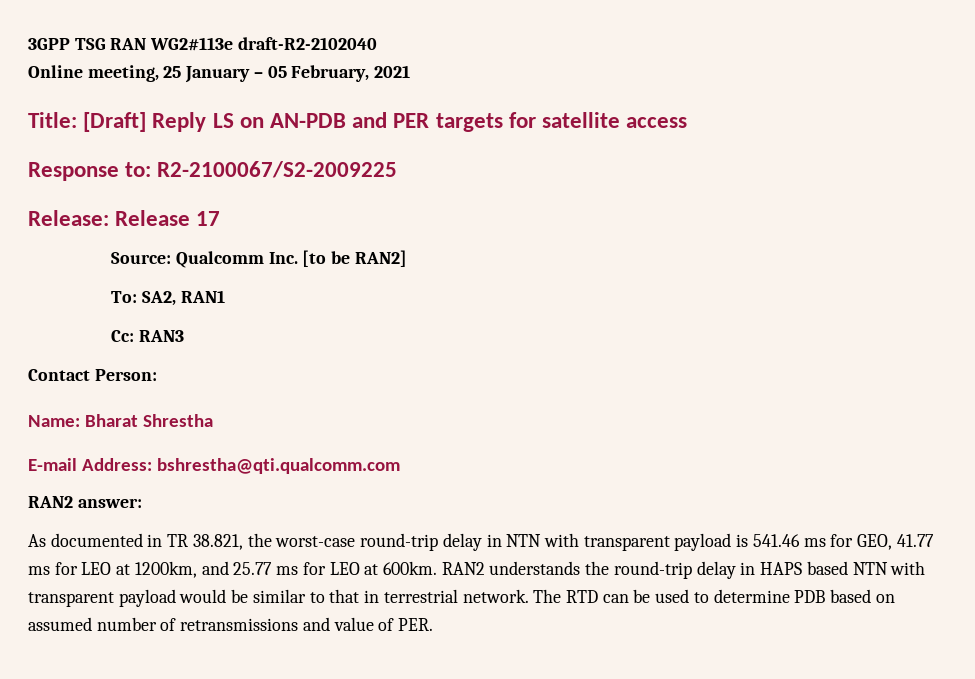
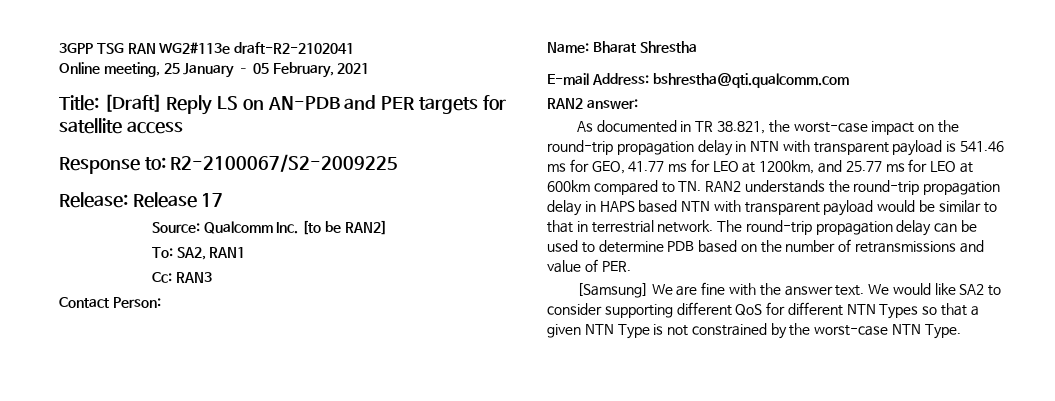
[237,37,377,50] draft-R2-2102040 -> [234,42,355,54] draft-R2-2102041
[360,533,439,551] round-trip -> [871,120,959,135] [547,140,694,155] impact on the round-trip propagation
[382,561,437,575] 600km. -> [547,180,702,195] 600km compared to TN.
(692, 570) none -> [923,181,1001,195] propagation
[565,590,598,603] RTD -> [745,220,932,236] round-trip propagation delay
[28,617,92,631] assumed -> [760,240,782,253] the
(434, 624) none -> [576,282,1002,298] [547,302,979,319] [547,323,961,339] // [Samsung] We are fine with the answer text. We would like SA2 to consider supporting different QoS for different NTN Types so that a given NTN Type is not constrained by the worst-case NTN Type.

